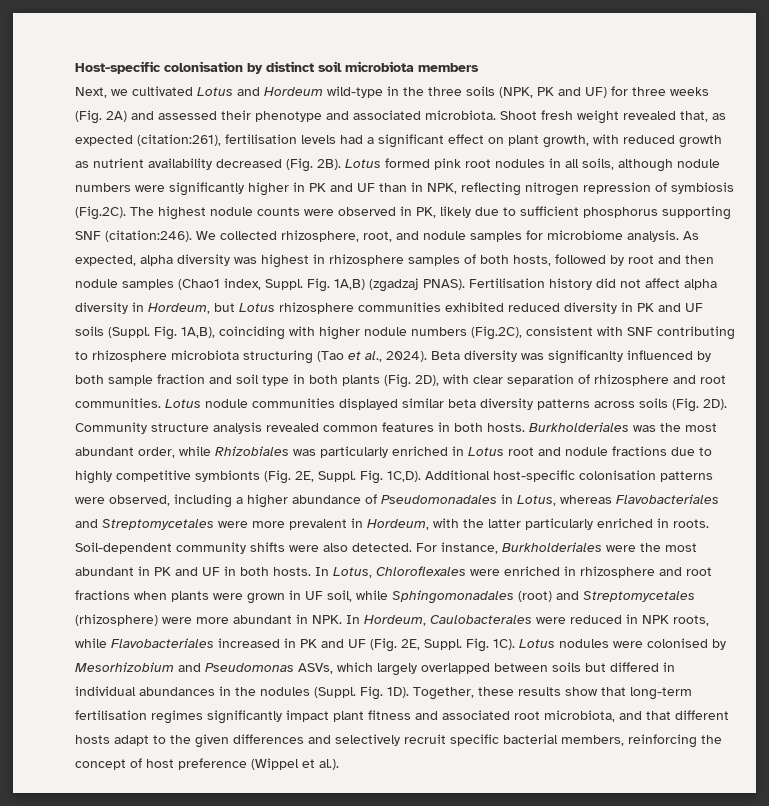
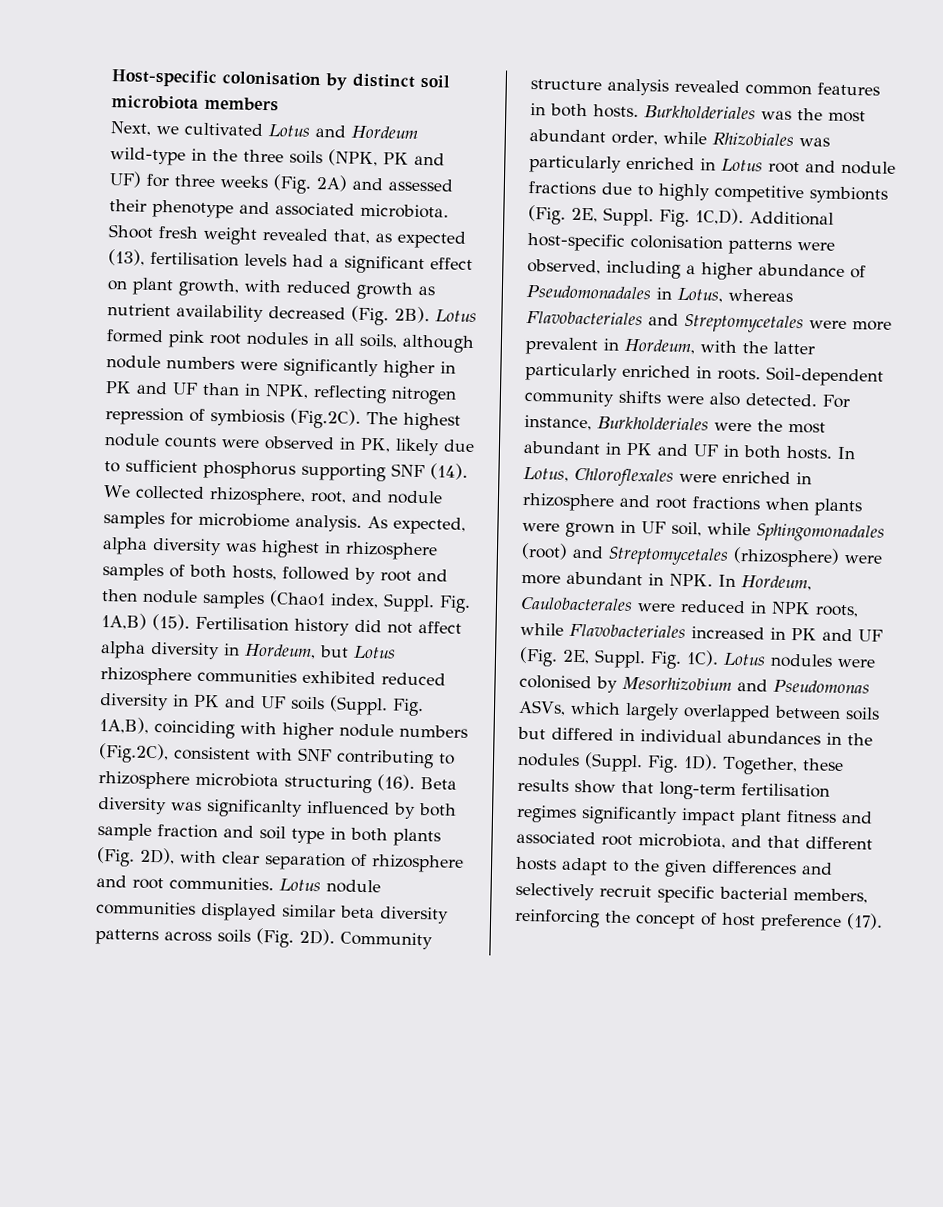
[137,134,221,146] (citation:261), -> [108,249,145,266] (13),
[105,230,192,242] (citation:246). -> [430,463,468,480] (14).
[369,278,465,292] (zgadzaj PNAS). -> [152,613,190,631] (15).
[317,351,427,362] (Tao et al., 2024). -> [377,774,415,791] (16).
[251,758,339,770] (Wippel et al.). -> [846,913,883,930] (17).

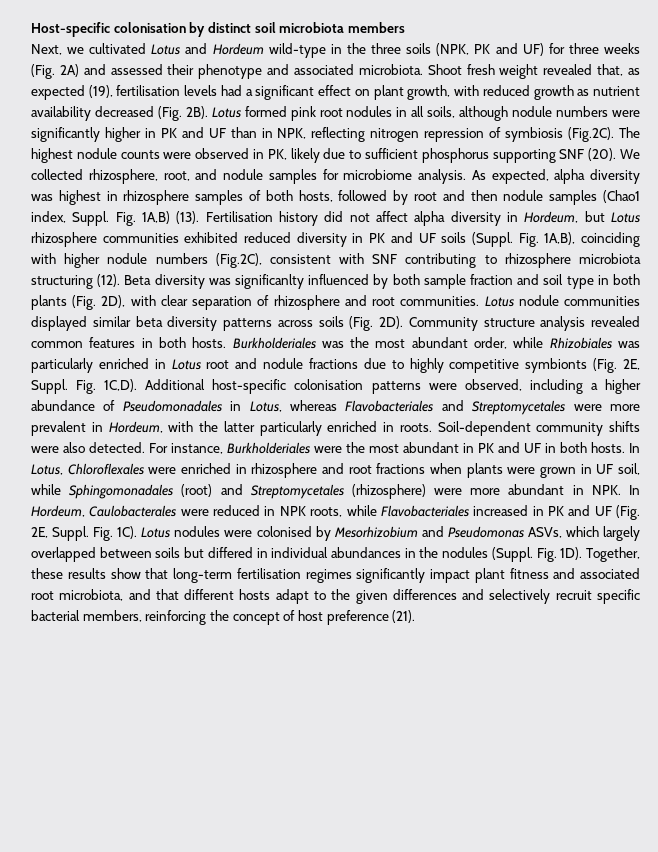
[108,249,145,266] (13), -> [88,85,113,98] (19),
[430,463,468,480] (14). -> [588,148,617,161] (20).
[152,613,190,631] (15). -> [176,211,200,224] (13).
[377,774,415,791] (16). -> [97,274,121,287] (12).
[846,913,883,930] (17). -> [392,610,416,623] (21).

